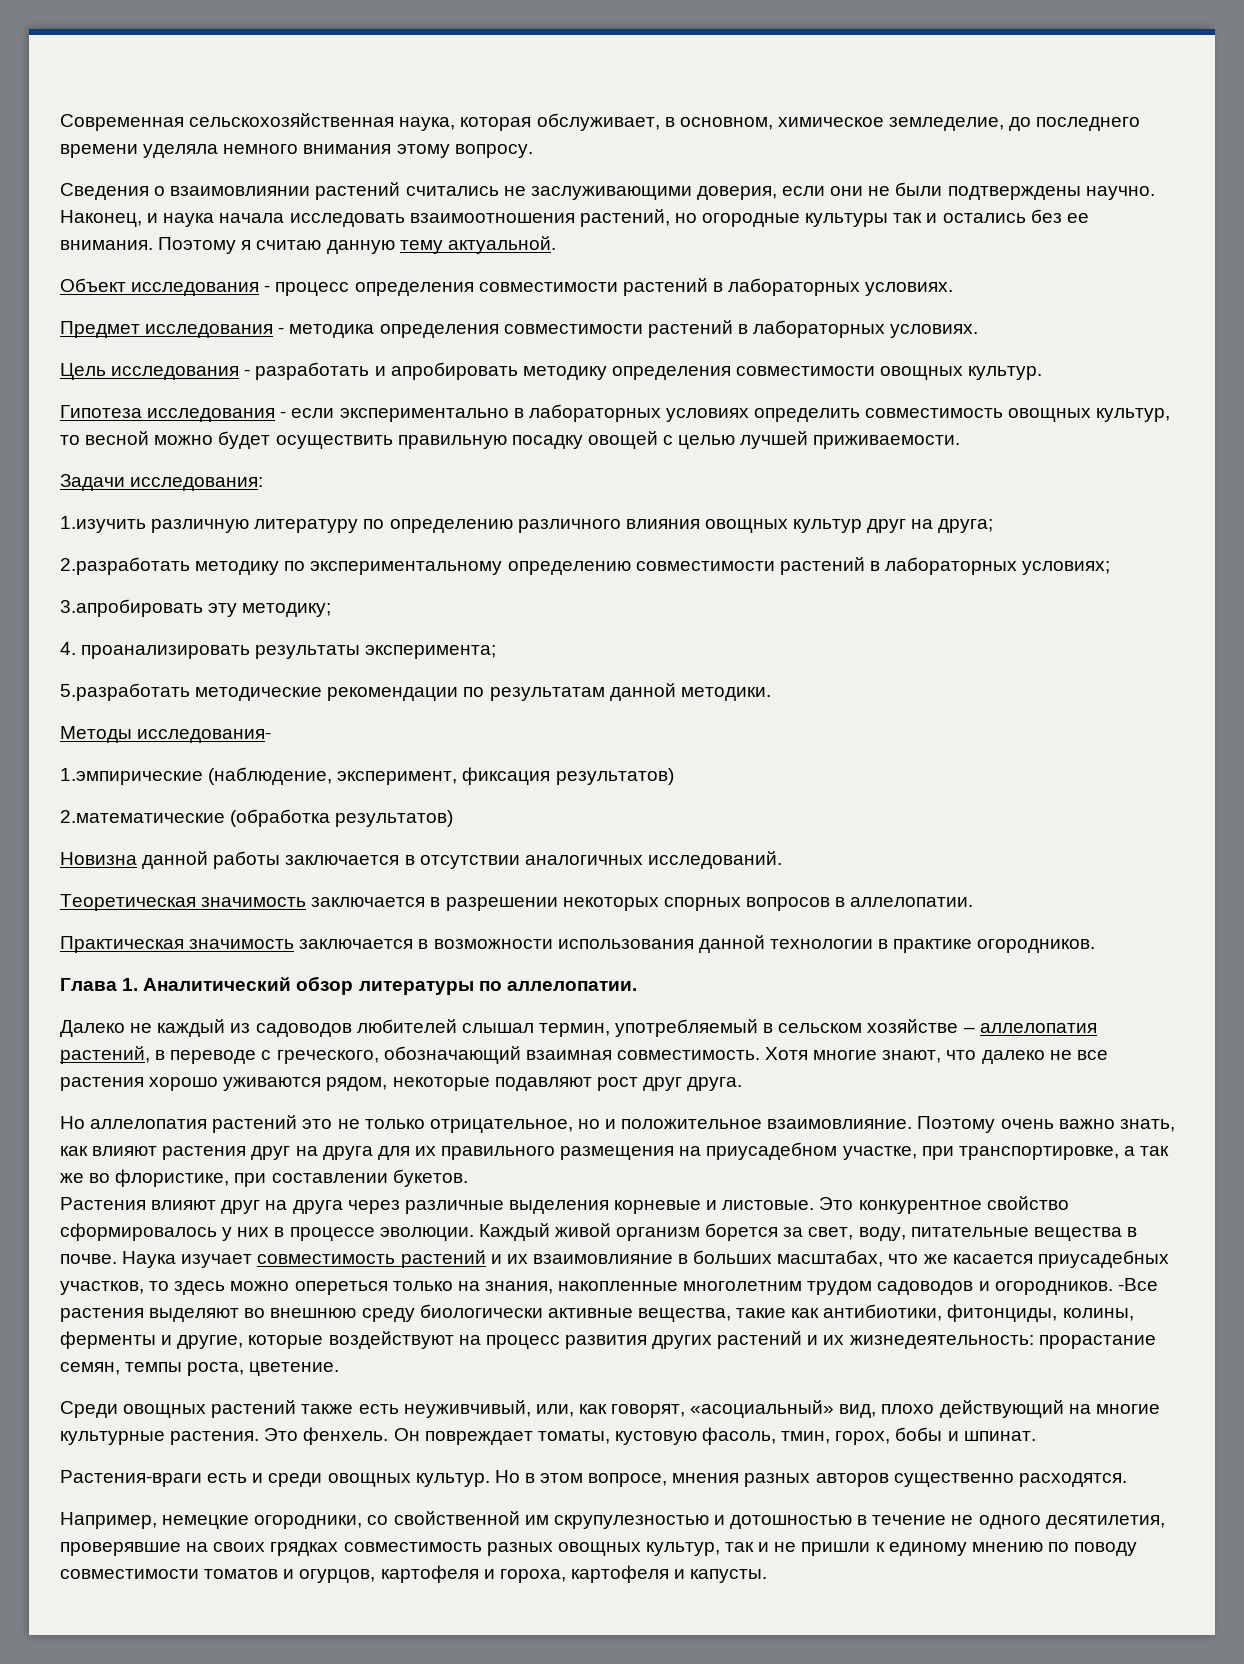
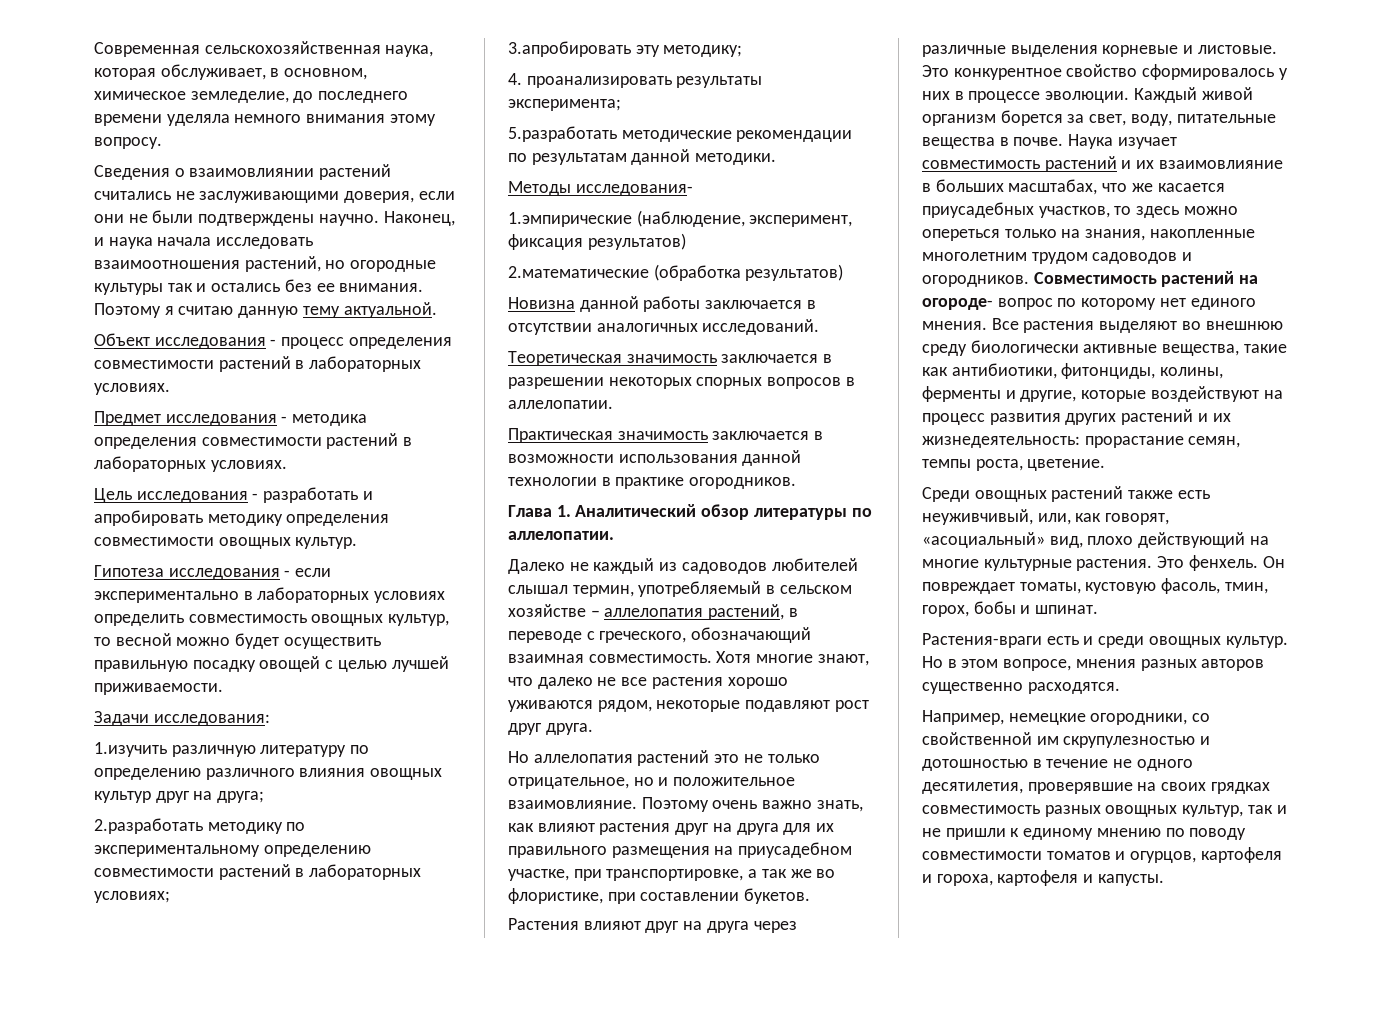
[1117,1278,1158,1291] -Все -> [1033,271,1259,287] [922,298,1256,310] [922,318,1019,330] Совместимость растений на огороде- вопрос по которому нет единого мнения. Все

